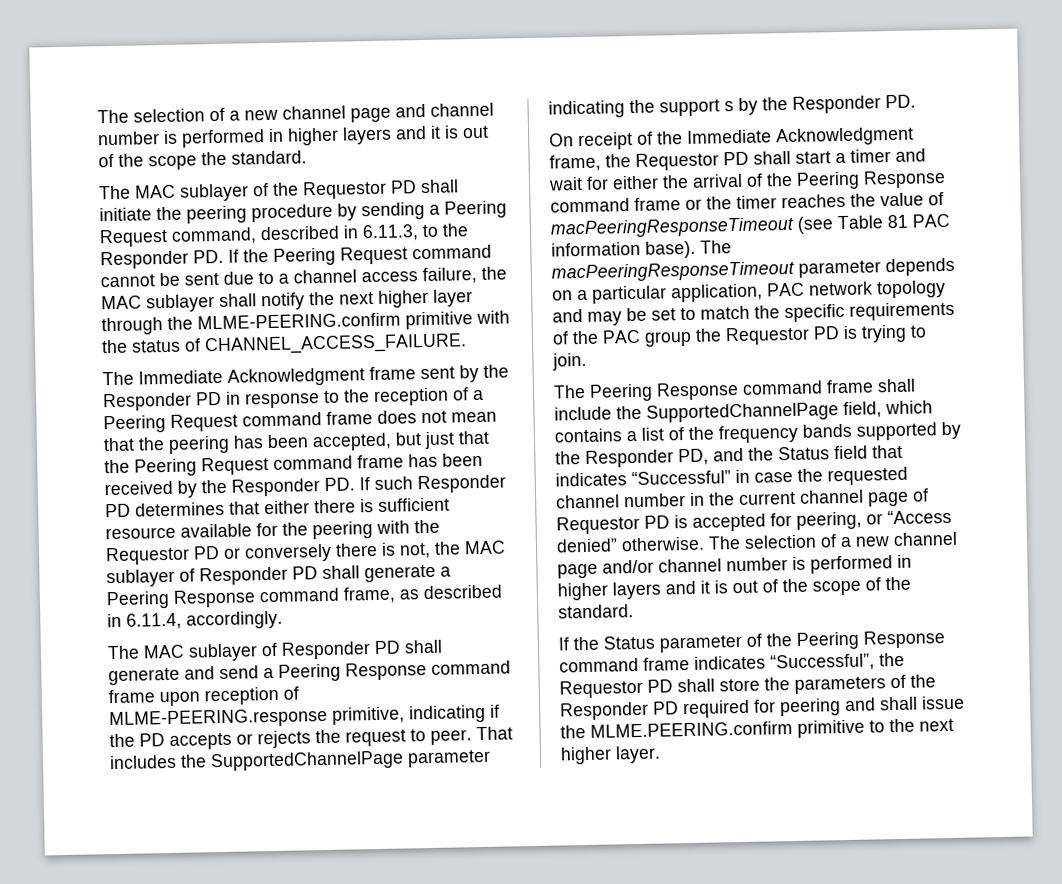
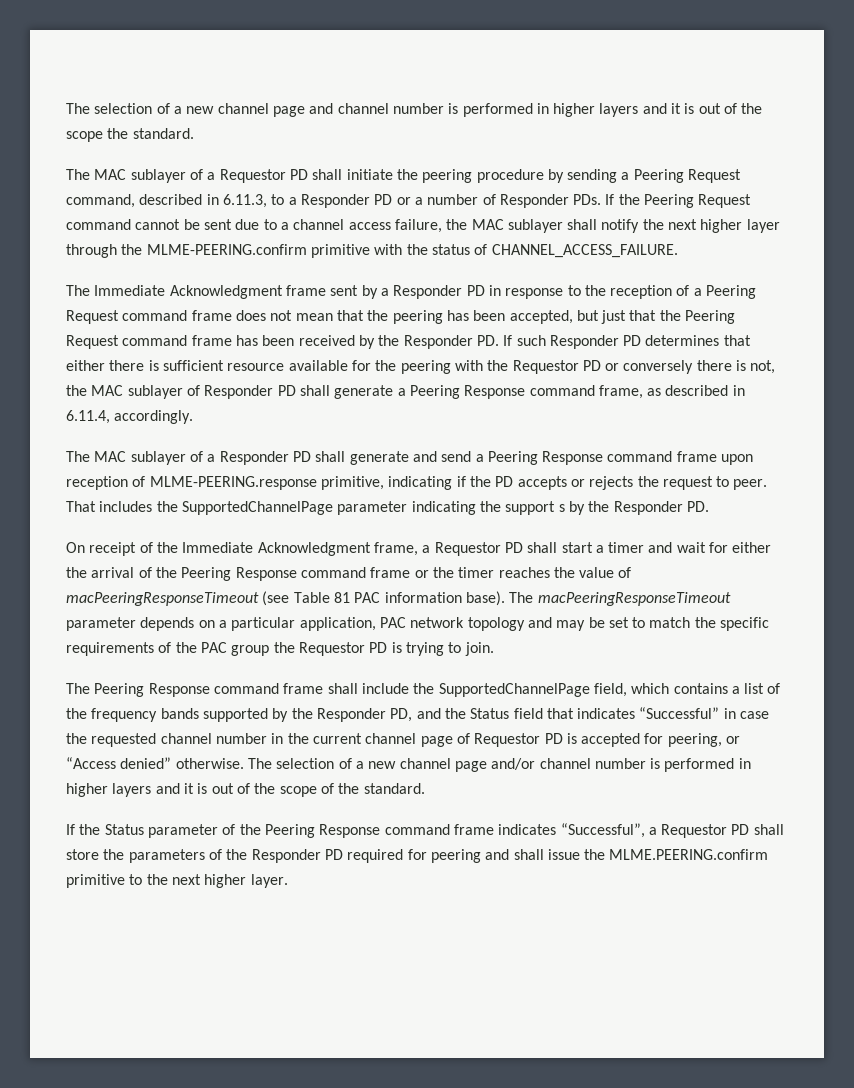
[272,182,299,196] the -> [207,172,216,180] a
[442,223,469,237] [100,249,224,270] the Responder PD. -> [288,194,602,208] a Responder PD or a number of Responder PDs.
[483,364,509,378] the -> [380,288,389,296] a
(278, 649) none -> [207,454,216,462] a
[605,154,631,168] the -> [422,545,431,553] a
[879,652,905,667] the -> [648,827,657,835] a

